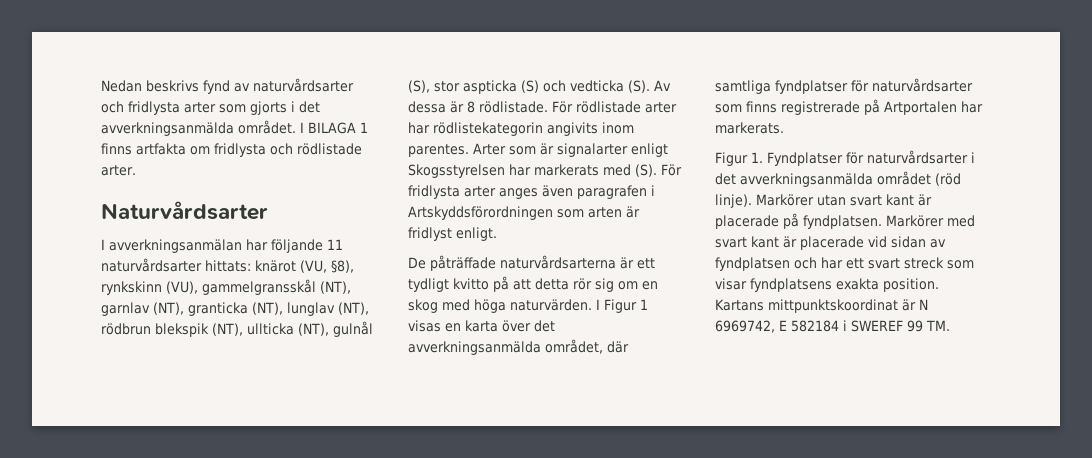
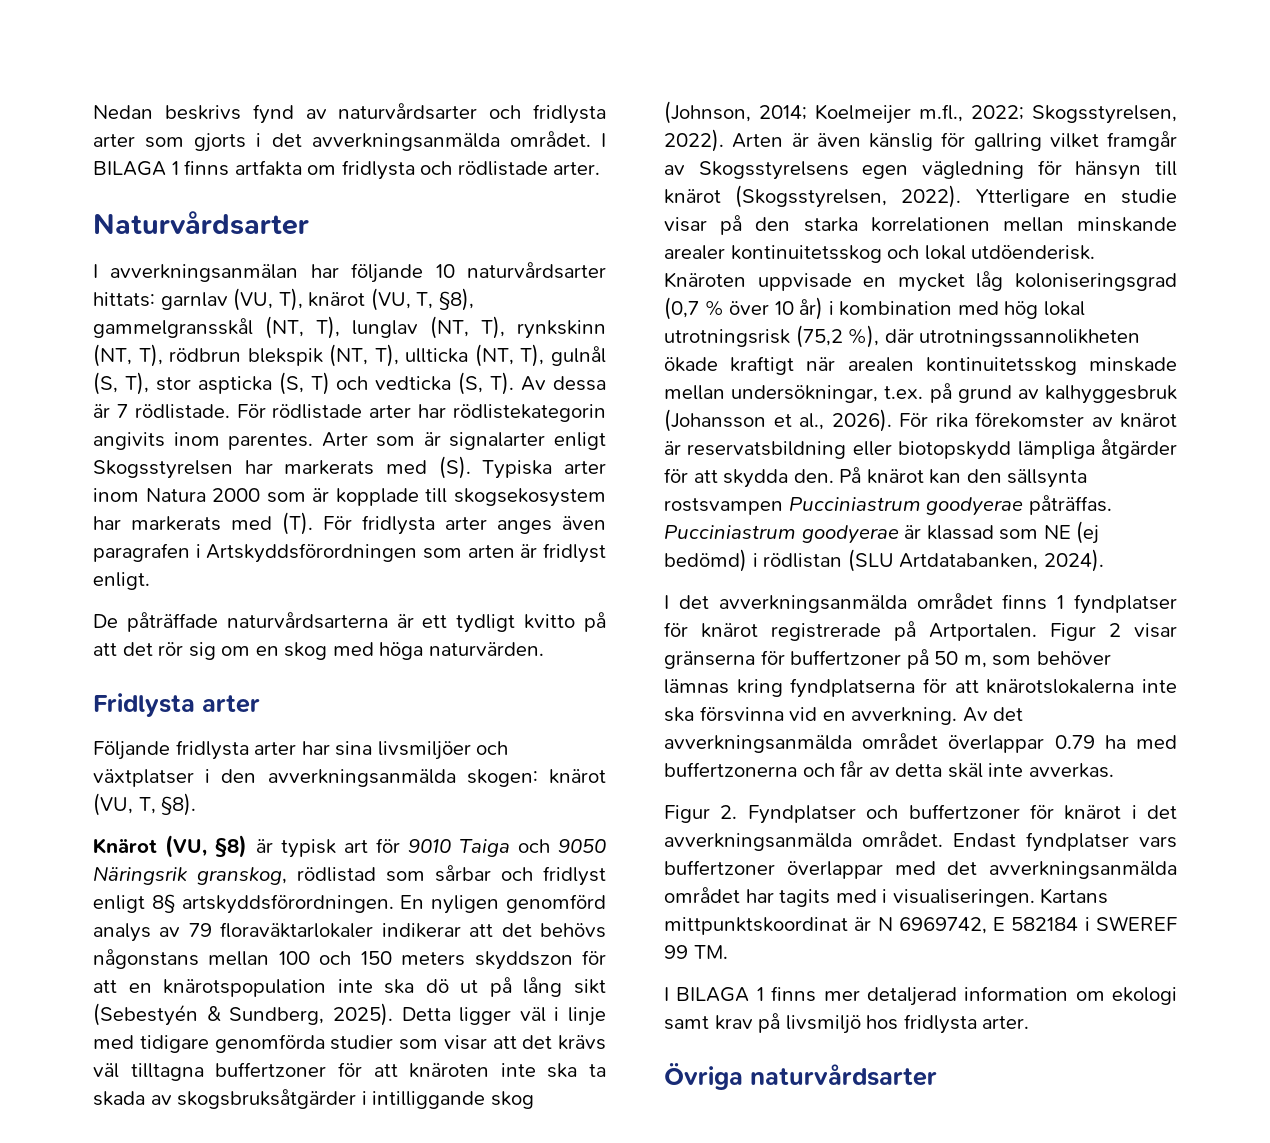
[327,239,343,250] 11 -> [435,264,455,278] 10
[255,260,354,273] [101,279,351,295] [101,302,369,316] [101,321,373,337] [408,80,650,94] knärot (VU, §8), rynkskinn (VU), gammelgransskål (NT), garnlav (NT), granticka (NT), lunglav (NT), rödbrun blekspik (NT), ullticka (NT), gulnål (S), stor aspticka (S) och vedticka (S). -> [160,288,474,311] [93,316,606,339] [93,344,606,367] [93,372,515,395] garnlav (VU, T), knärot (VU, T, §8), gammelgransskål (NT, T), lunglav (NT, T), rynkskinn (NT, T), rödbrun blekspik (NT, T), ullticka (NT, T), gulnål (S, T), stor aspticka (S, T) och vedticka (S, T).
[467,101,475,113] 8 -> [116,404,128,418] 7
(657, 170) none -> [482,460,607,479] [93,488,606,507] [93,512,313,535] Typiska arter inom Natura 2000 som är kopplade till skogsekosystem har markerats med (T).
[535,278,569,290] detta -> [122,642,153,656] det
[596,299,648,313] [408,320,555,332] [408,339,629,355] [715,78,973,94] [715,99,983,115] [715,122,784,134] [715,150,975,166] [715,171,961,187] [715,194,932,208] [715,213,975,229] [715,236,946,250] [715,257,974,271] [715,278,939,292] I Figur 1 visas en karta över det avverkningsanmälda området, där samtliga fyndplatser för naturvårdsarter som finns registrerade på Artportalen har markerats. // Figur 1. Fyndplatser för naturvårdsarter i det avverkningsanmälda området (röd linje). Markörer utan svart kant är placerade på fyndplatsen. Markörer med svart kant är placerade vid sidan av fyndplatsen och har ett svart streck som visar fyndplatsens exakta position. -> [93,693,260,717] [93,740,509,760] [93,769,606,787] [93,793,197,816] [93,835,606,858] [93,865,606,886] [93,894,606,914] [93,922,606,942] [93,949,606,970] [93,977,606,997] [93,1003,606,1026] [93,1034,606,1053] [93,1062,606,1081] [93,1089,534,1109] [664,101,1177,124] [664,129,1177,152] [664,160,1177,180] [664,185,1177,208] [664,215,1177,235] [664,245,1096,263] [664,271,1177,292] [664,297,1085,320] [664,325,1141,348] [664,356,1177,375] [664,383,1177,404] [664,409,1177,432] [664,439,1177,460] [664,467,1088,488] [664,495,1112,516] [664,521,1100,544] [664,549,1104,572] [664,593,1177,614] [664,621,1177,641] [664,649,1111,669] [664,678,1177,698] [664,706,1024,725] [664,733,1177,753] [664,761,1114,778] [664,804,1177,824] [664,831,1177,852] [664,860,1177,879] [664,887,1035,907] // Fridlysta arter // Följande fridlysta arter har sina livsmiljöer och växtplatser i den avverkningsanmälda skogen: knärot (VU, T, §8). // Knärot (VU, §8) är typisk art för 9010 Taiga och 9050 Näringsrik granskog, rödlistad som sårbar och fridlyst enligt 8§ artskyddsförordningen. En nyligen genomförd analys av 79 floraväktarlokaler indikerar att det behövs någonstans mellan 100 och 150 meters skyddszon för att en knärotspopulation inte ska dö ut på lång sikt (Sebestyén & Sundberg, 2025). Detta ligger väl i linje med tidigare genomförda studier som visar att det krävs väl tilltagna buffertzoner för att knäroten inte ska ta skada av skogsbruksåtgärder i intilliggande skog (Johnson, 2014; Koelmeijer m.fl., 2022; Skogsstyrelsen, 2022). Arten är även känslig för gallring vilket framgår av Skogsstyrelsens egen vägledning för hänsyn till knärot (Skogsstyrelsen, 2022). Ytterligare en studie visar på den starka korrelationen mellan minskande arealer kontinuitetsskog och lokal utdöenderisk. Knäroten uppvisade en mycket låg koloniseringsgrad (0,7 % över 10 år) i kombination med hög lokal utrotningsrisk (75,2 %), där utrotningssannolikheten ökade kraftigt när arealen kontinuitetsskog minskade mellan undersökningar, t.ex. på grund av kalhyggesbruk (Johansson et al., 2026). För rika förekomster av knärot är reservatsbildning eller biotopskydd lämpliga åtgärder för att skydda den. På knärot kan den sällsynta rostsvampen Pucciniastrum goodyerae påträffas. Pucciniastrum goodyerae är klassad som NE (ej bedömd) i rödlistan (SLU Artdatabanken, 2024). // I det avverkningsanmälda området finns 1 fyndplatser för knärot registrerade på Artportalen. Figur 2 visar gränserna för buffertzoner på 50 m, som behöver lämnas kring fyndplatserna för att knärotslokalerna inte ska försvinna vid en avverkning. Av det avverkningsanmälda området överlappar 0.79 ha med buffertzonerna och får av detta skäl inte avverkas. // Figur 2. Fyndplatser och buffertzoner för knärot i det avverkningsanmälda området. Endast fyndplatser vars buffertzoner överlappar med det avverkningsanmälda området har tagits med i visualiseringen.
(950, 325) none -> [664,986,1177,1006] [664,1013,1030,1034] [664,1063,937,1090] // I BILAGA 1 finns mer detaljerad information om ekologi samt krav på livsmiljö hos fridlysta arter. // Övriga naturvårdsarter

